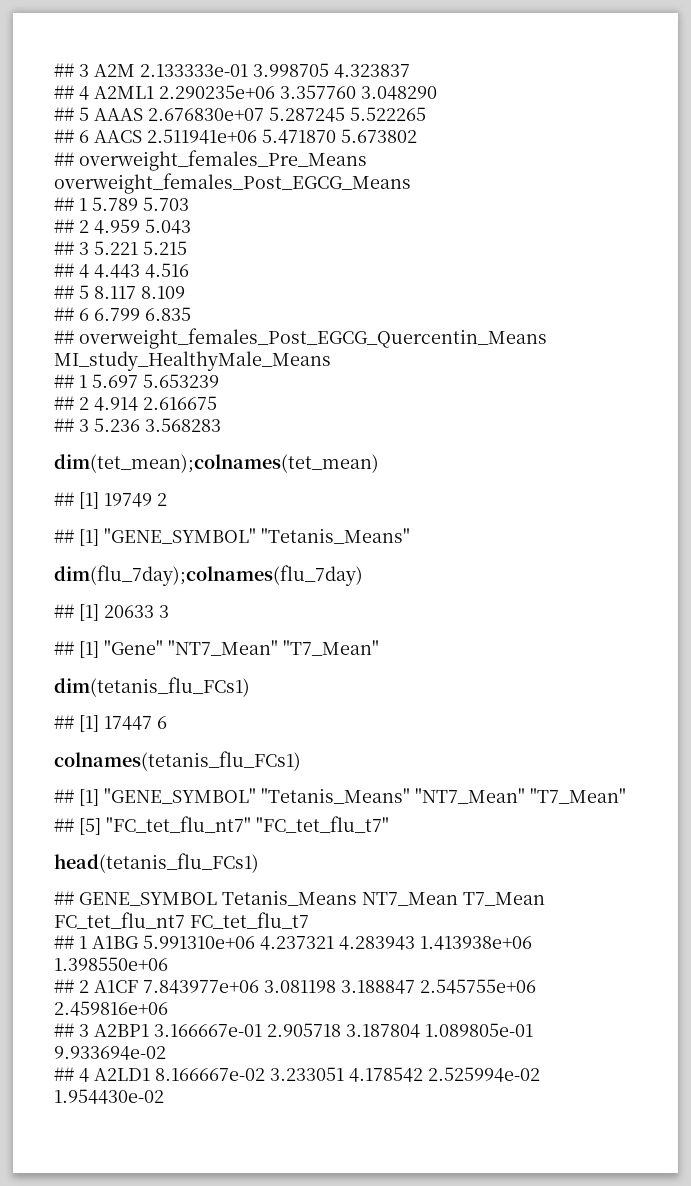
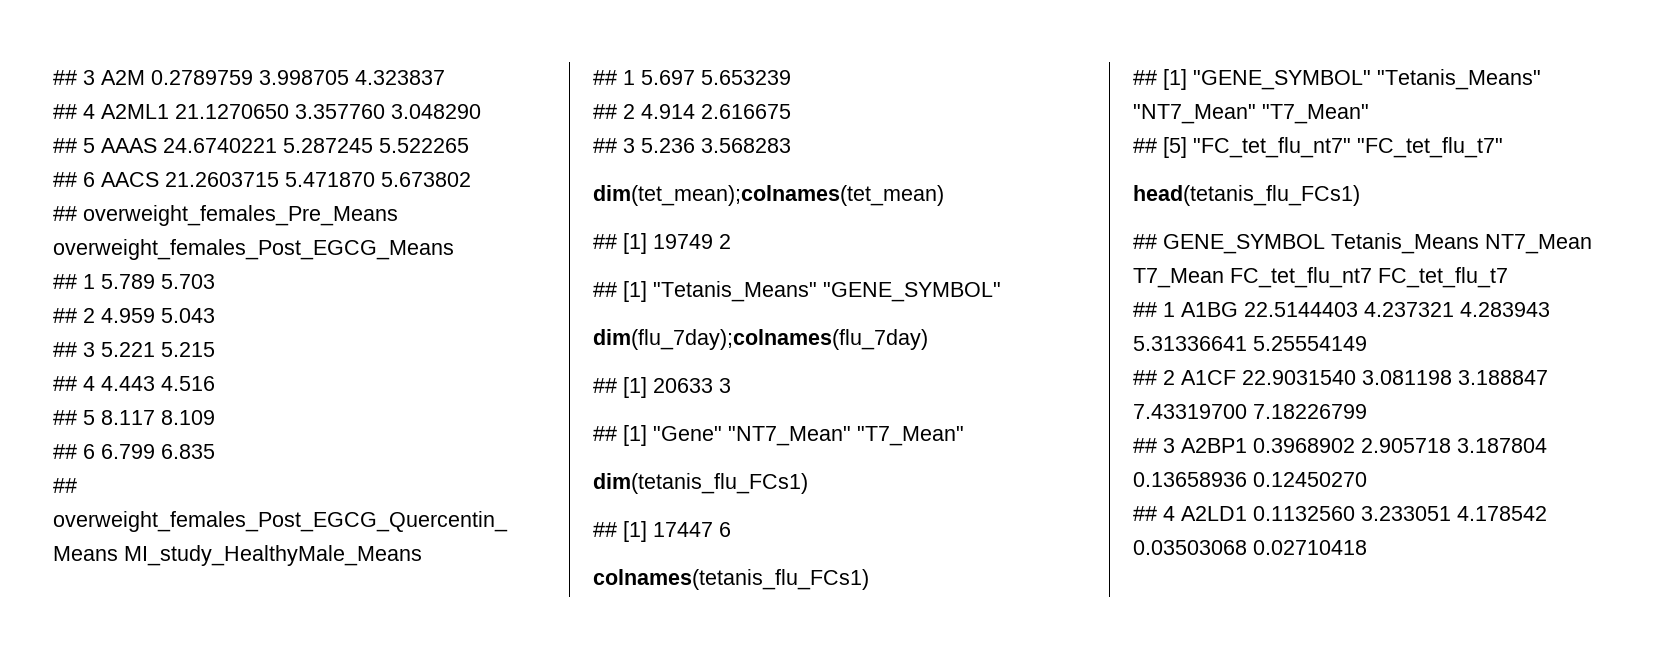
[140,64,248,77] 2.133333e-01 -> [151,70,253,85] 0.2789759
[159,85,275,99] 2.290235e+06 -> [175,104,289,119] 21.1270650
[148,108,264,121] 2.676830e+07 -> [163,138,277,153] 24.6740221
[147,129,257,144] 2.511941e+06 -> [165,172,279,187] 21.2603715
[104,528,410,544] "GENE_SYMBOL" "Tetanis_Means" -> [653,281,1001,302] "Tetanis_Means" "GENE_SYMBOL"
[143,935,255,949] 5.991310e+06 -> [1244,302,1358,317] 22.5144403
[420,936,532,950] [54,957,168,971] 1.413938e+06 1.398550e+06 -> [1133,336,1367,351] 5.31336641 5.25554149
[143,980,259,994] 7.843977e+06 -> [1242,370,1356,385] 22.9031540
[420,979,536,994] [54,1001,168,1016] 2.545755e+06 2.459816e+06 -> [1133,404,1367,419] 7.43319700 7.18226799
[154,1024,262,1037] 3.166667e-01 -> [1253,438,1355,453] 0.3968902
[425,1023,533,1037] [54,1046,166,1060] 1.089805e-01 9.933694e-02 -> [1133,472,1367,487] 0.13658936 0.12450270
[155,1068,265,1081] 8.166667e-02 -> [1253,506,1355,521] 0.1132560
[428,1067,540,1082] [54,1089,164,1104] 2.525994e-02 1.954430e-02 -> [1133,540,1367,555] 0.03503068 0.02710418

